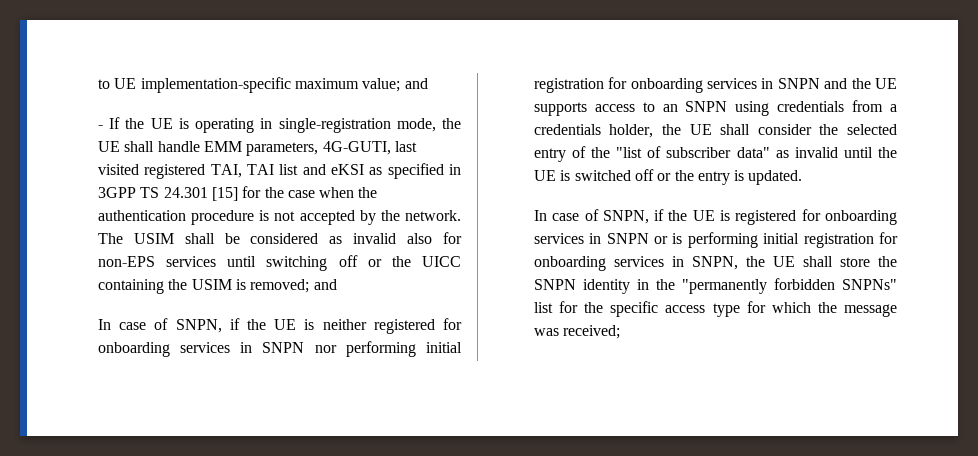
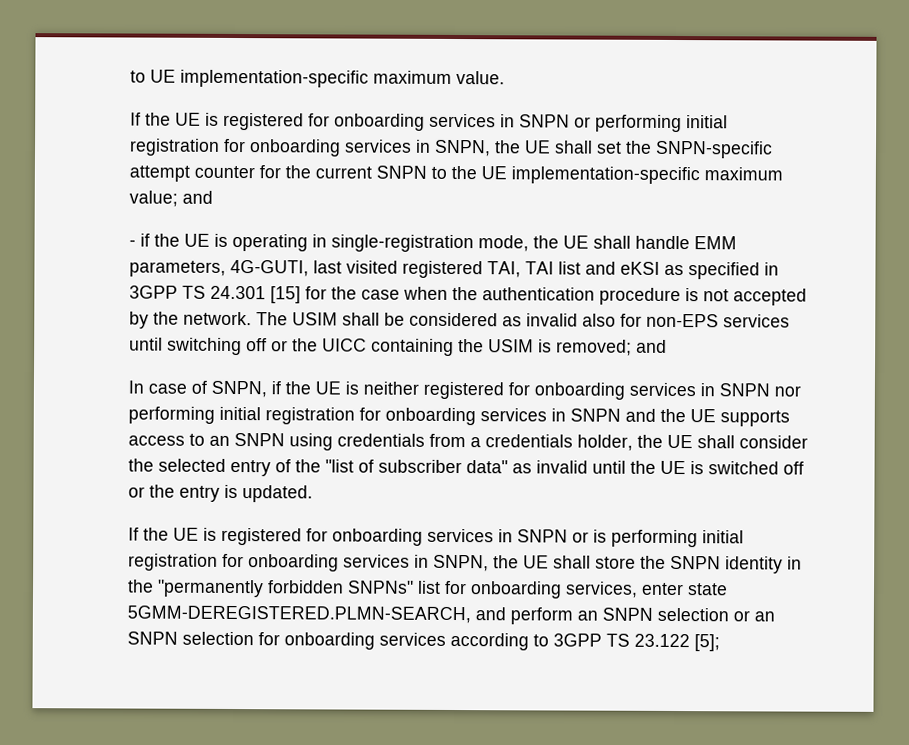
(359, 83) none -> [456,71,506,85] [130,112,729,133] [129,138,774,159] [129,165,784,185] value. // If the UE is registered for onboarding services in SNPN or performing initial registration for onboarding services in SNPN, the UE shall set the SNPN-specific attempt counter for the current SNPN to the UE implementation-specific maximum
[109,117,121,129] If -> [140,233,151,247] if
[533,209,665,224] In case of SNPN, if -> [128,527,140,541] If
[584,301,897,317] [533,325,621,339] the specific access type for which the message was received; -> [470,581,729,599] [127,605,776,625] [127,631,721,652] onboarding services, enter state 5GMM-DEREGISTERED.PLMN-SEARCH, and perform an SNPN selection or an SNPN selection for onboarding services according to 3GPP TS 23.122 [5];

